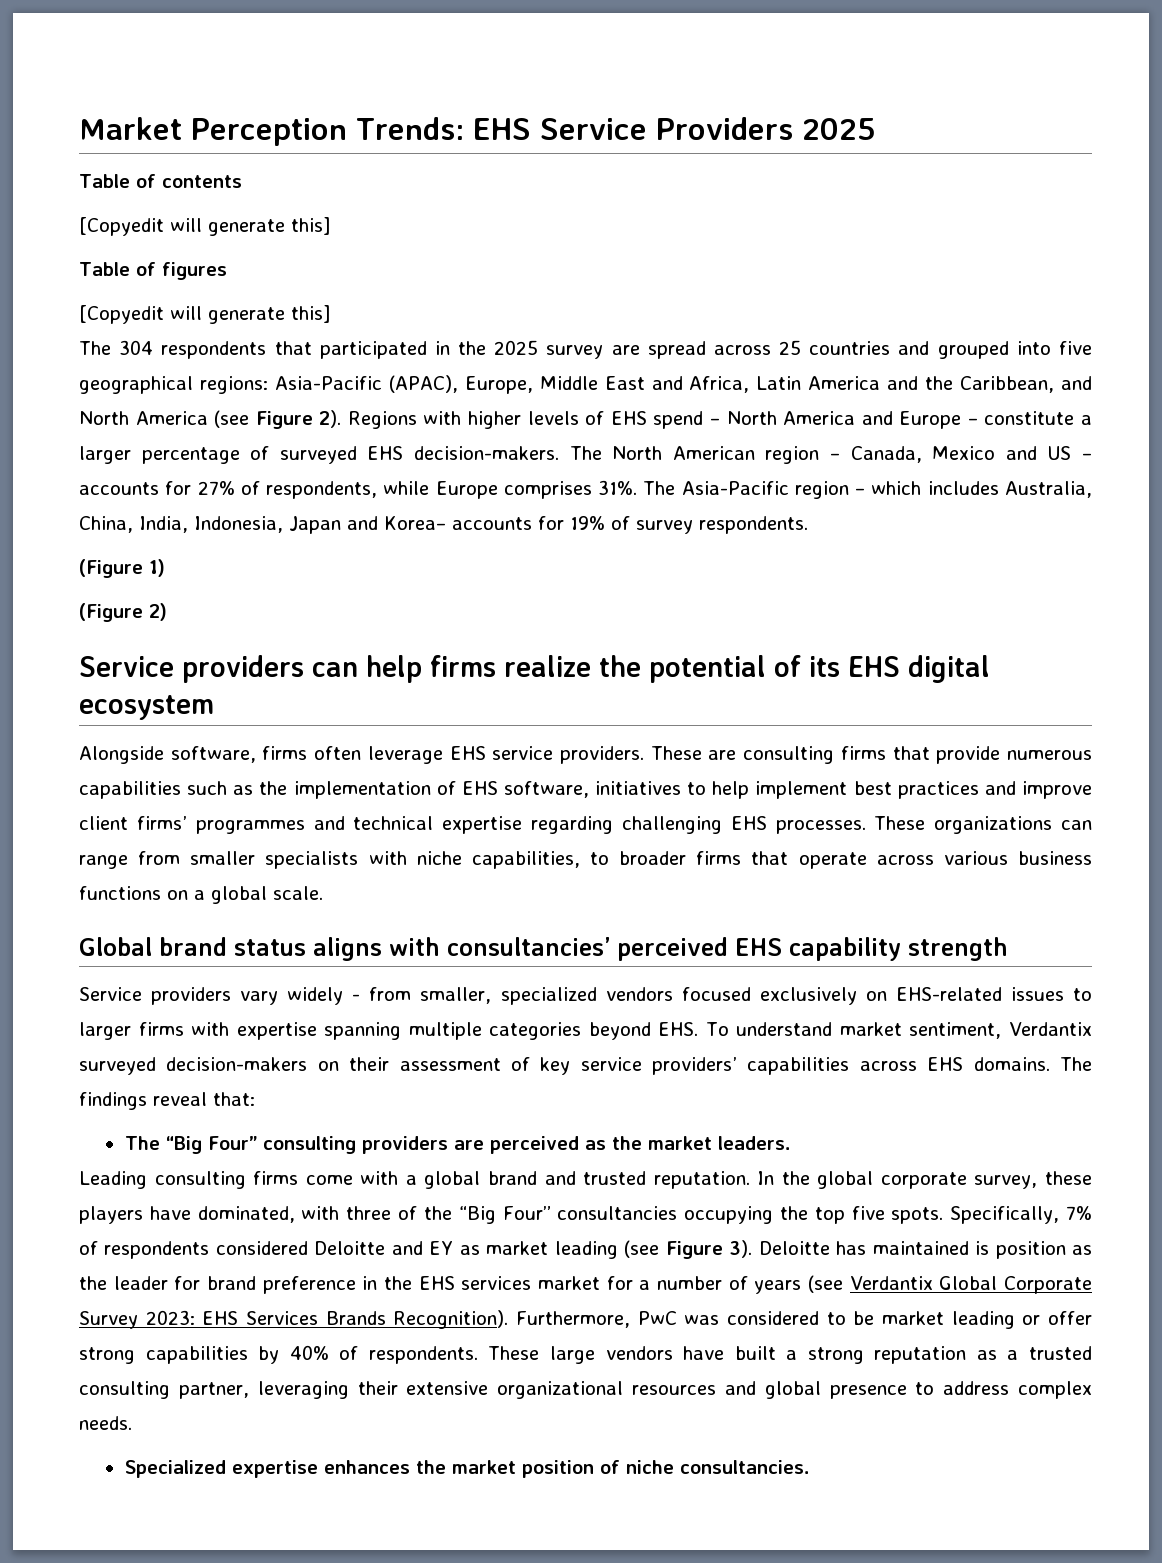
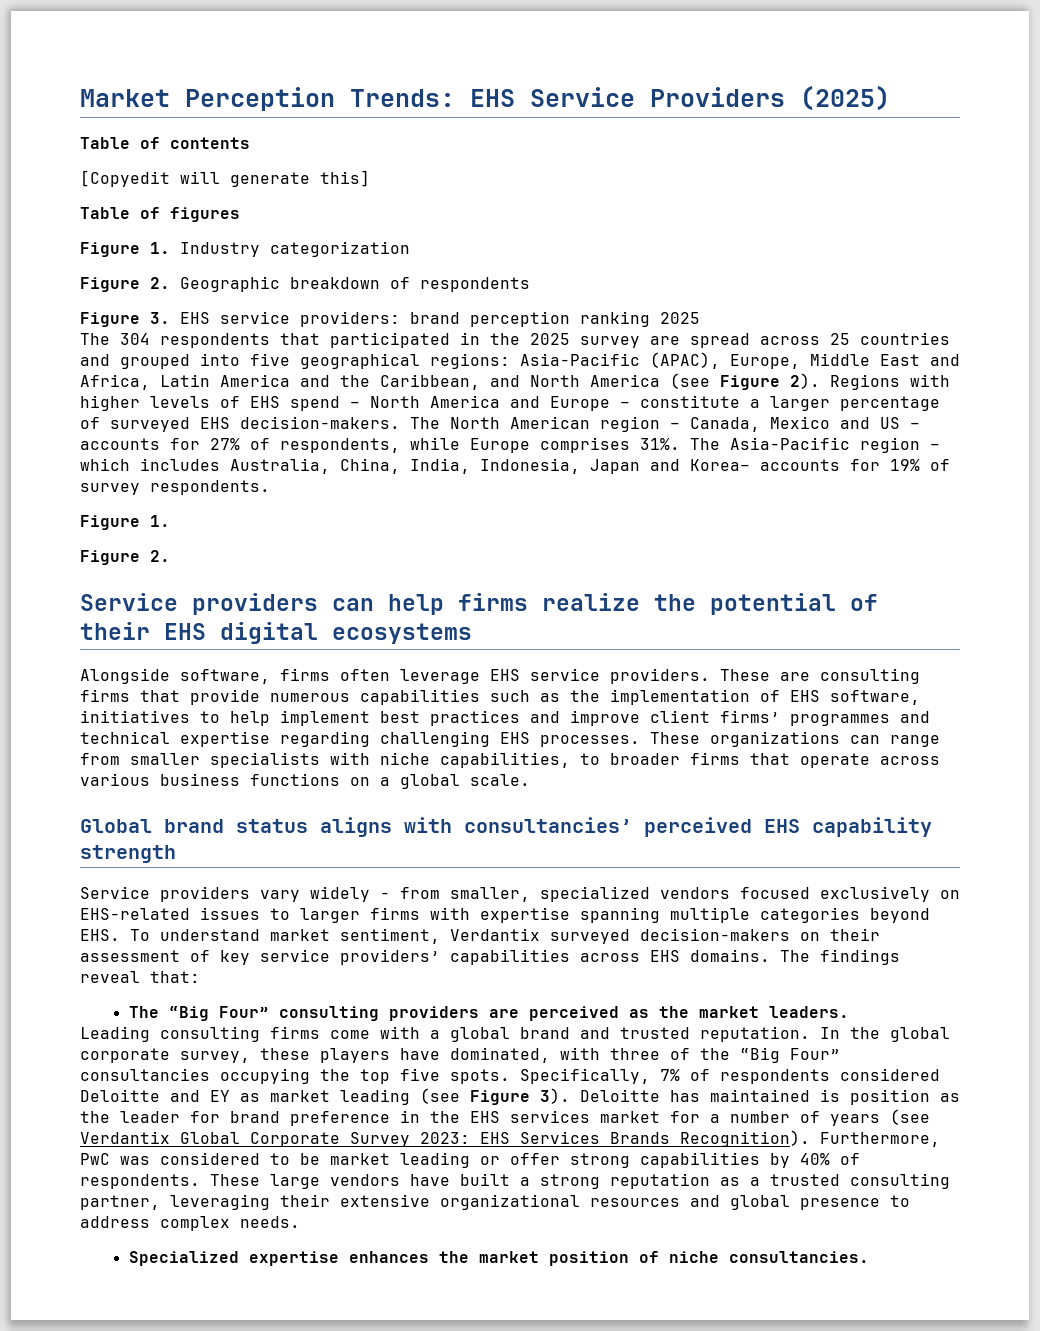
[801,118,876,140] 2025 -> [800,86,890,110] (2025)
[79,305,331,324] [Copyedit will generate this] -> [80,241,410,257] [80,276,530,292] [80,311,700,327] Figure 1. Industry categorization // Figure 2. Geographic breakdown of respondents // Figure 3. EHS service providers: brand perception ranking 2025
[79,559,165,578] [79,603,167,622] (Figure 1) // (Figure 2) -> [80,515,170,530] [80,550,170,565] Figure 1. // Figure 2.
[809,656,840,677] its -> [80,622,150,640] their
[79,695,214,720] ecosystem -> [332,623,472,644] ecosystems

